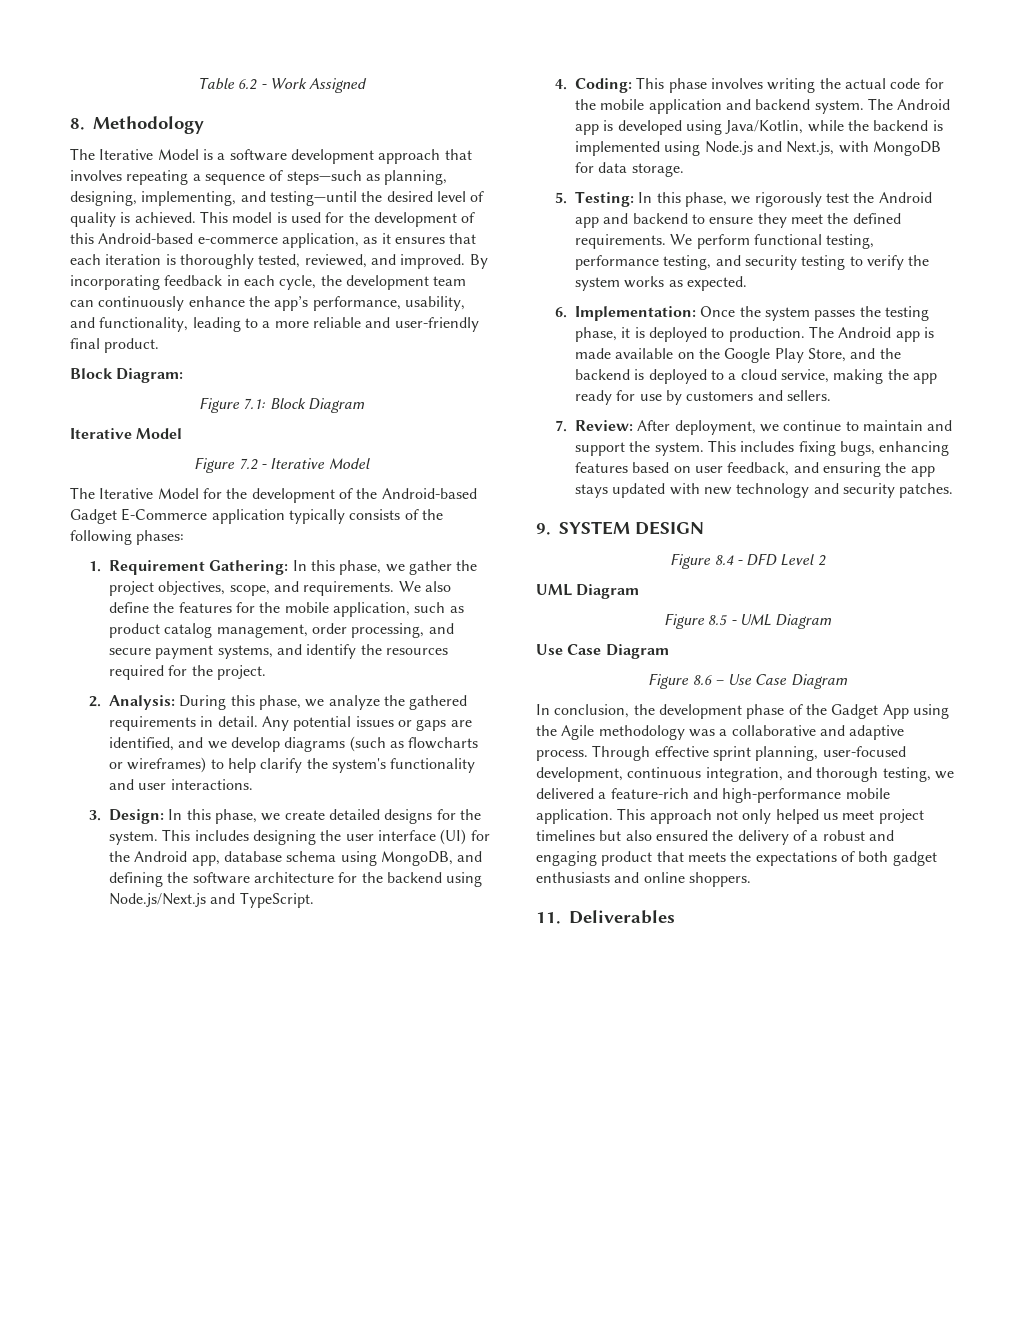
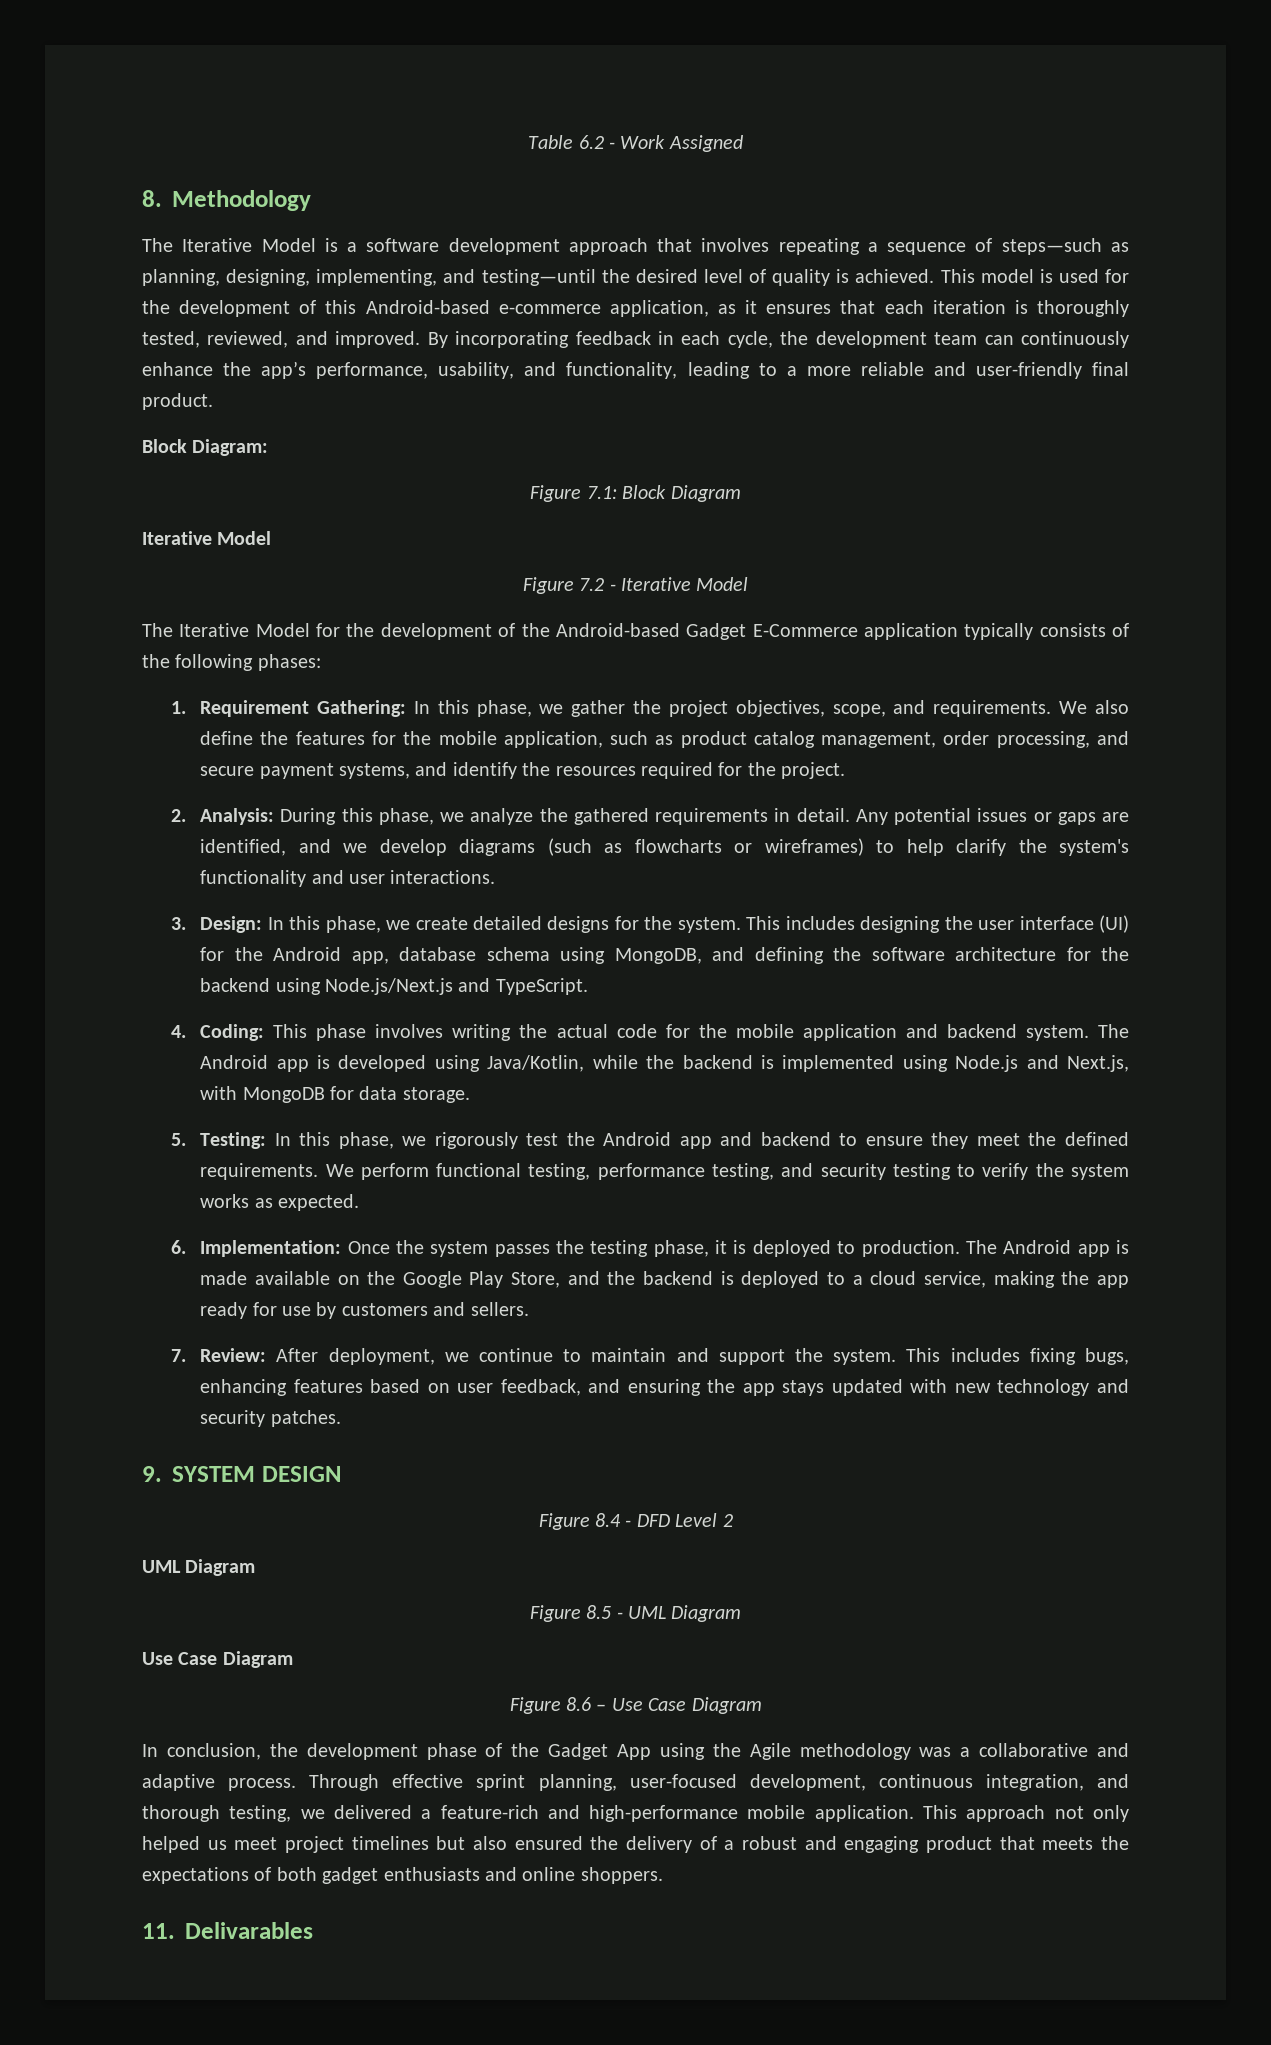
[569,910,675,924] Deliverables -> [185,1922,313,1939] Delivarables

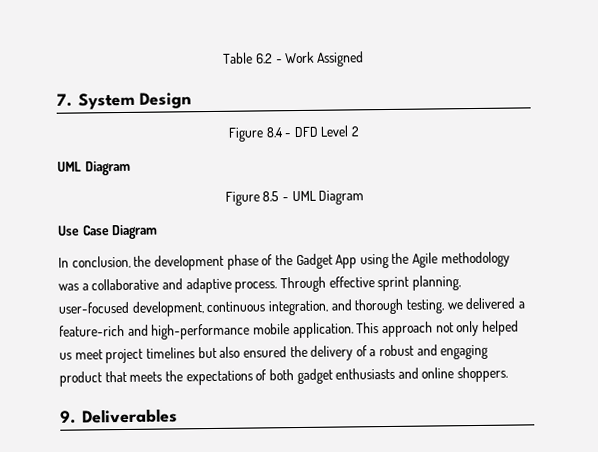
[142,190,311,211] [142,238,1129,255] [142,269,1129,286] [142,300,1129,317] [142,331,1129,348] [142,361,1129,379] [142,393,213,410] [142,439,269,456] [530,485,741,502] [142,531,272,545] [522,577,749,594] [142,623,1130,640] [142,654,321,671] [171,700,1130,717] [200,731,1129,748] [200,762,846,779] [171,808,1130,825] [200,838,1129,856] [200,870,496,887] [171,915,1130,933] [200,947,1129,964] [200,978,588,995] [171,1024,1129,1041] [200,1055,1129,1072] [200,1086,470,1103] [171,1132,1129,1149] [200,1163,1129,1180] [200,1194,360,1211] [171,1240,1130,1257] [200,1271,1130,1288] [200,1302,529,1319] [171,1348,1130,1365] [200,1379,1129,1396] [200,1410,341,1427] [142,1466,341,1482] 8. Methodology // The Iterative Model is a software development approach that involves repeating a sequence of steps—such as planning, designing, implementing, and testing—until the desired level of quality is achieved. This model is used for the development of this Android-based e-commerce application, as it ensures that each iteration is thoroughly tested, reviewed, and improved. By incorporating feedback in each cycle, the development team can continuously enhance the app’s performance, usability, and functionality, leading to a more reliable and user-friendly final product. // Block Diagram: // Figure 7.1: Block Diagram // Iterative Model // Figure 7.2 - Iterative Model // The Iterative Model for the development of the Android-based Gadget E-Commerce application typically consists of the following phases: // 1. Requirement Gathering: In this phase, we gather the project objectives, scope, and requirements. We also define the features for the mobile application, such as product catalog management, order processing, and secure payment systems, and identify the resources required for the project. // 2. Analysis: During this phase, we analyze the gathered requirements in detail. Any potential issues or gaps are identified, and we develop diagrams (such as flowcharts or wireframes) to help clarify the system's functionality and user interactions. // 3. Design: In this phase, we create detailed designs for the system. This includes designing the user interface (UI) for the Android app, database schema using MongoDB, and defining the software architecture for the backend using Node.js/Next.js and TypeScript. // 4. Coding: This phase involves writing the actual code for the mobile application and backend system. The Android app is developed using Java/Kotlin, while the backend is implemented using Node.js and Next.js, with MongoDB for data storage. // 5. Testing: In this phase, we rigorously test the Android app and backend to ensure they meet the defined requirements. We perform functional testing, performance testing, and security testing to verify the system works as expected. // 6. Implementation: Once the system passes the testing phase, it is deployed to production. The Android app is made available on the Google Play Store, and the backend is deployed to a cloud service, making the app ready for use by customers and sellers. // 7. Review: After deployment, we continue to maintain and support the system. This includes fixing bugs, enhancing features based on user feedback, and ensuring the app stays updated with new technology and security patches. // 9. SYSTEM DESIGN -> [56,92,192,110] 7. System Design
[509,1697,762,1714] // Figure 8.6 – Use Case Diagram -> (159, 232) none
[142,1922,313,1939] 11. Delivarables -> [60,408,178,424] 9. Deliverables

